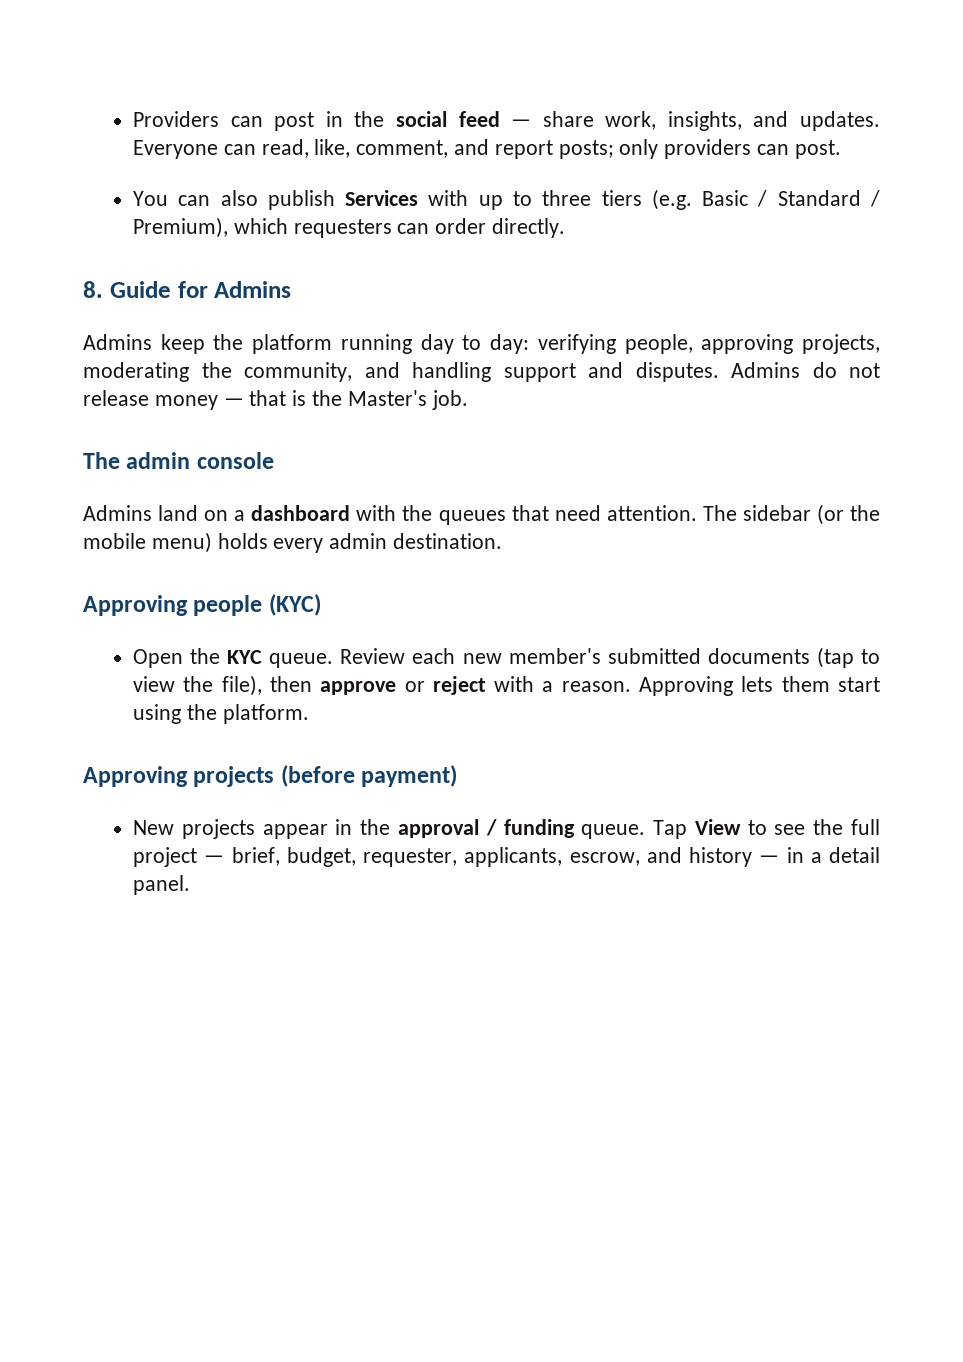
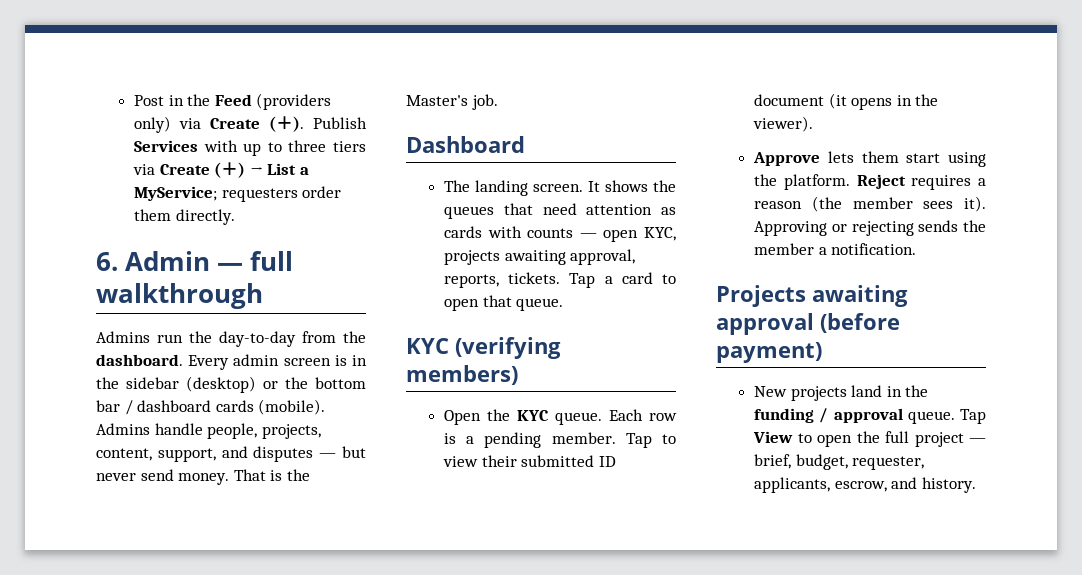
[132,111,881,131] [132,139,841,159] [132,190,335,210] Providers can post in the social feed — share work, insights, and updates. Everyone can read, like, comment, and report posts; only providers can post. // You can also publish -> [134,93,332,110] [134,116,367,133] Post in the Feed (providers only) via Create (＋). Publish
[651,189,880,210] [132,217,566,238] [83,281,292,298] [83,334,881,354] [83,362,880,382] [83,390,287,410] (e.g. Basic / Standard / Premium), which requesters can order directly. // 8. Guide for Admins // Admins keep the platform running day to day: verifying people, approving projects, moderating the community, and handling support and disputes. Admins do not release money — that -> [133,162,309,178] [134,186,342,202] [134,209,235,225] [96,251,293,271] [96,283,263,309] [96,331,366,347] [96,354,367,370] [96,376,366,393] [96,399,326,415] [96,423,321,439] [96,446,367,462] [96,469,266,485] via Create (＋) → List a MyService; requesters order them directly. // 6. Admin — full walkthrough // Admins run the day-to-day from the dashboard. Every admin screen is in the sidebar (desktop) or the bottom bar / dashboard cards (mobile). Admins handle people, projects, content, support, and disputes — but never send money. That
[83,452,274,469] [83,504,880,525] [83,532,503,553] [83,594,321,616] [132,647,880,668] [132,675,734,696] // The admin console // Admins land on a dashboard with the queues that need attention. The sidebar (or the mobile menu) holds every admin destination. // Approving people (KYC) // Open the KYC queue. Review each new member's submitted documents (tap to view the file), then approve or reject with a reason. Approving -> [406,136,525,153] [444,180,676,196] [444,203,676,219] [444,226,676,242] [444,249,636,265] [444,272,676,288] [444,295,564,311] [406,337,561,359] [406,365,518,385] [444,409,677,425] [444,432,676,448] [443,455,616,467] [754,93,939,110] [753,116,814,132] [753,152,821,166] // Dashboard // The landing screen. It shows the queues that need attention as cards with counts — open KYC, projects awaiting approval, reports, tickets. Tap a card to open that queue. // KYC (verifying members) // Open the KYC queue. Each row is a pending member. Tap to view their submitted ID document (it opens in the viewer). // Approve
[83,766,275,787] // Approving projects -> [856,174,986,190] [754,196,986,212] [754,220,986,236] [754,243,917,255] [716,285,908,307] [716,313,814,335] Reject requires a reason (the member sees it). Approving or rejecting sends the member a notification. // Projects awaiting approval
[262,819,575,839] appear in the approval / funding -> [851,385,929,397] [754,408,903,423] land in the funding / approval
[774,824,806,835] see -> [817,434,853,447] open
[688,847,881,867] [132,875,190,895] history — in a detail panel. -> [921,477,976,493] history.

